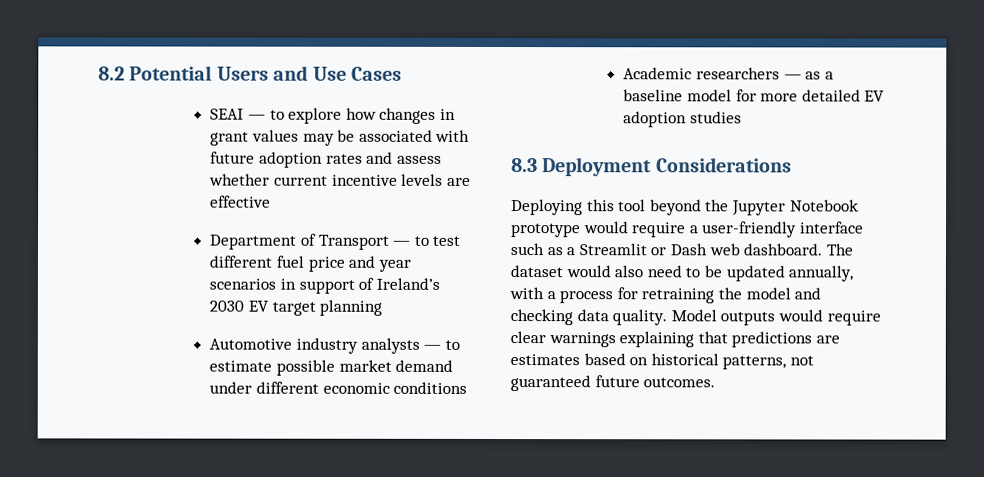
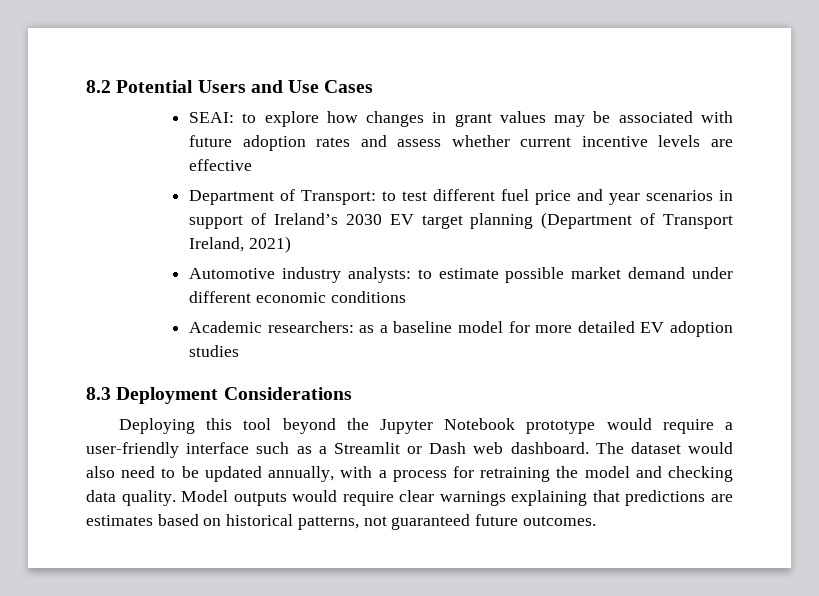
[210,108,267,120] SEAI — -> [189,112,235,123] SEAI:
[317,234,411,250] Transport — -> [301,190,377,205] Transport:
(383, 307) none -> [541,212,733,229] [189,236,291,253] (Department of Transport Ireland, 2021)
[360,337,442,354] analysts — -> [347,267,411,283] analysts:
[696,67,802,80] researchers — -> [267,321,354,333] researchers:

